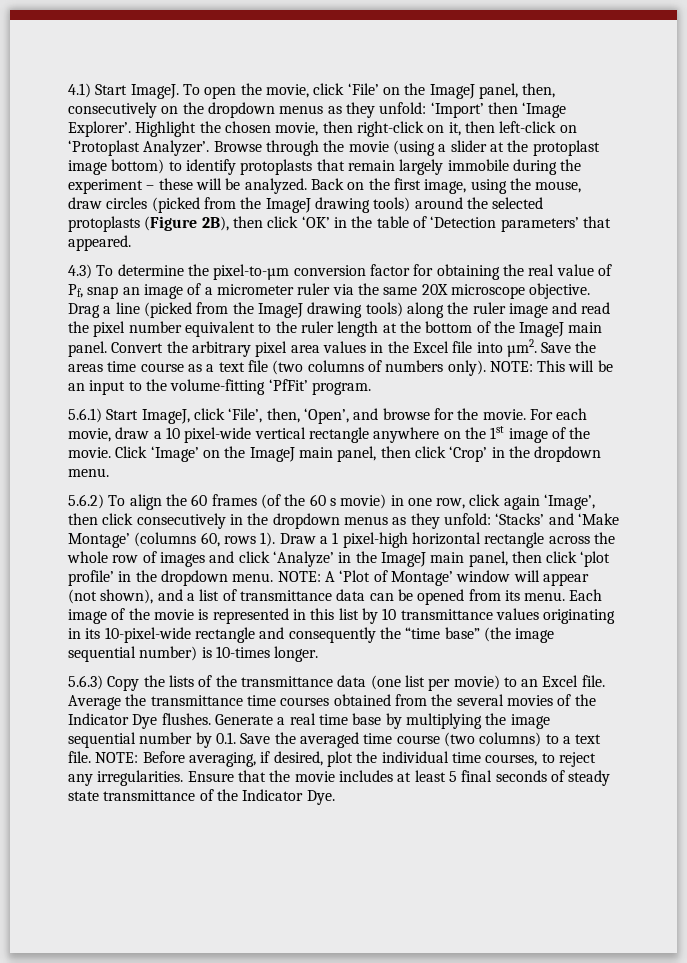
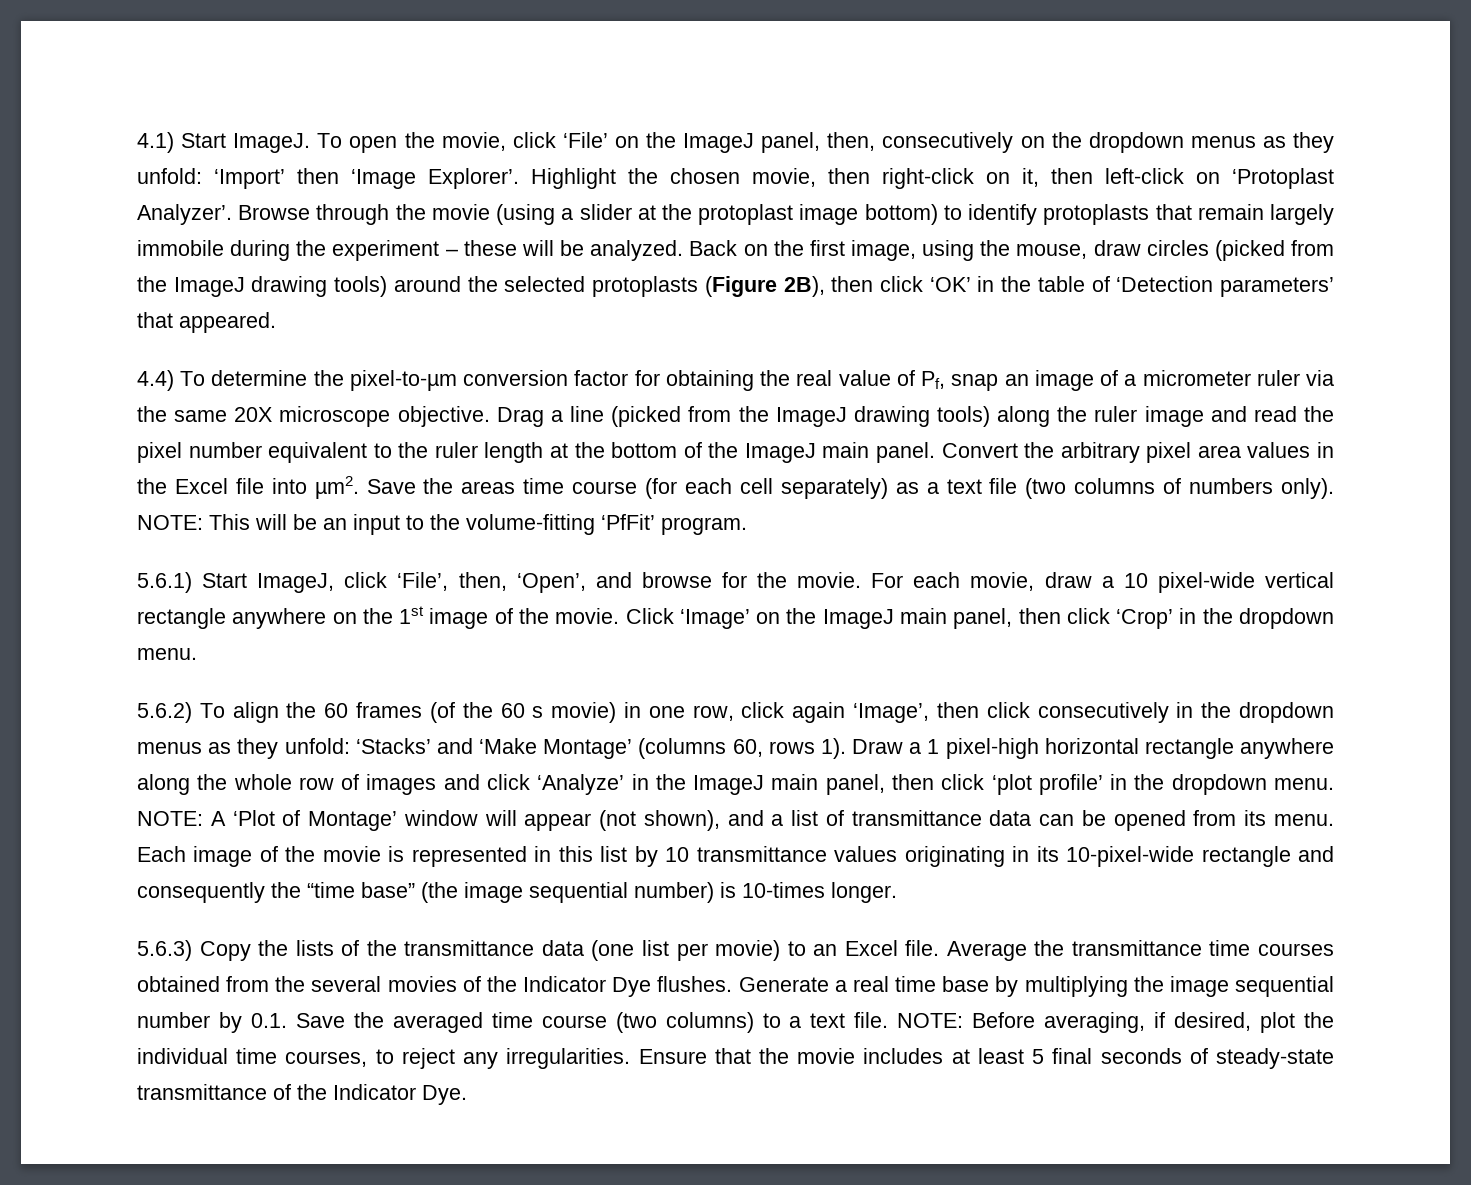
[68,264,92,279] 4.3) -> [137,370,174,391] 4.4)
(184, 367) none -> [645,478,888,499] (for each cell separately)
[548,536,590,544] across -> [1239,738,1334,759] [137,774,190,795] anywhere along
[568,770,611,786] [68,791,99,801] steady state -> [1215,1048,1334,1069] steady-state

